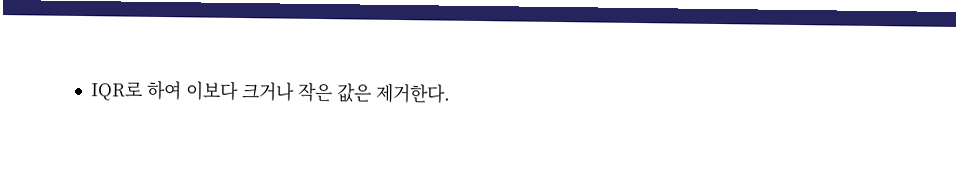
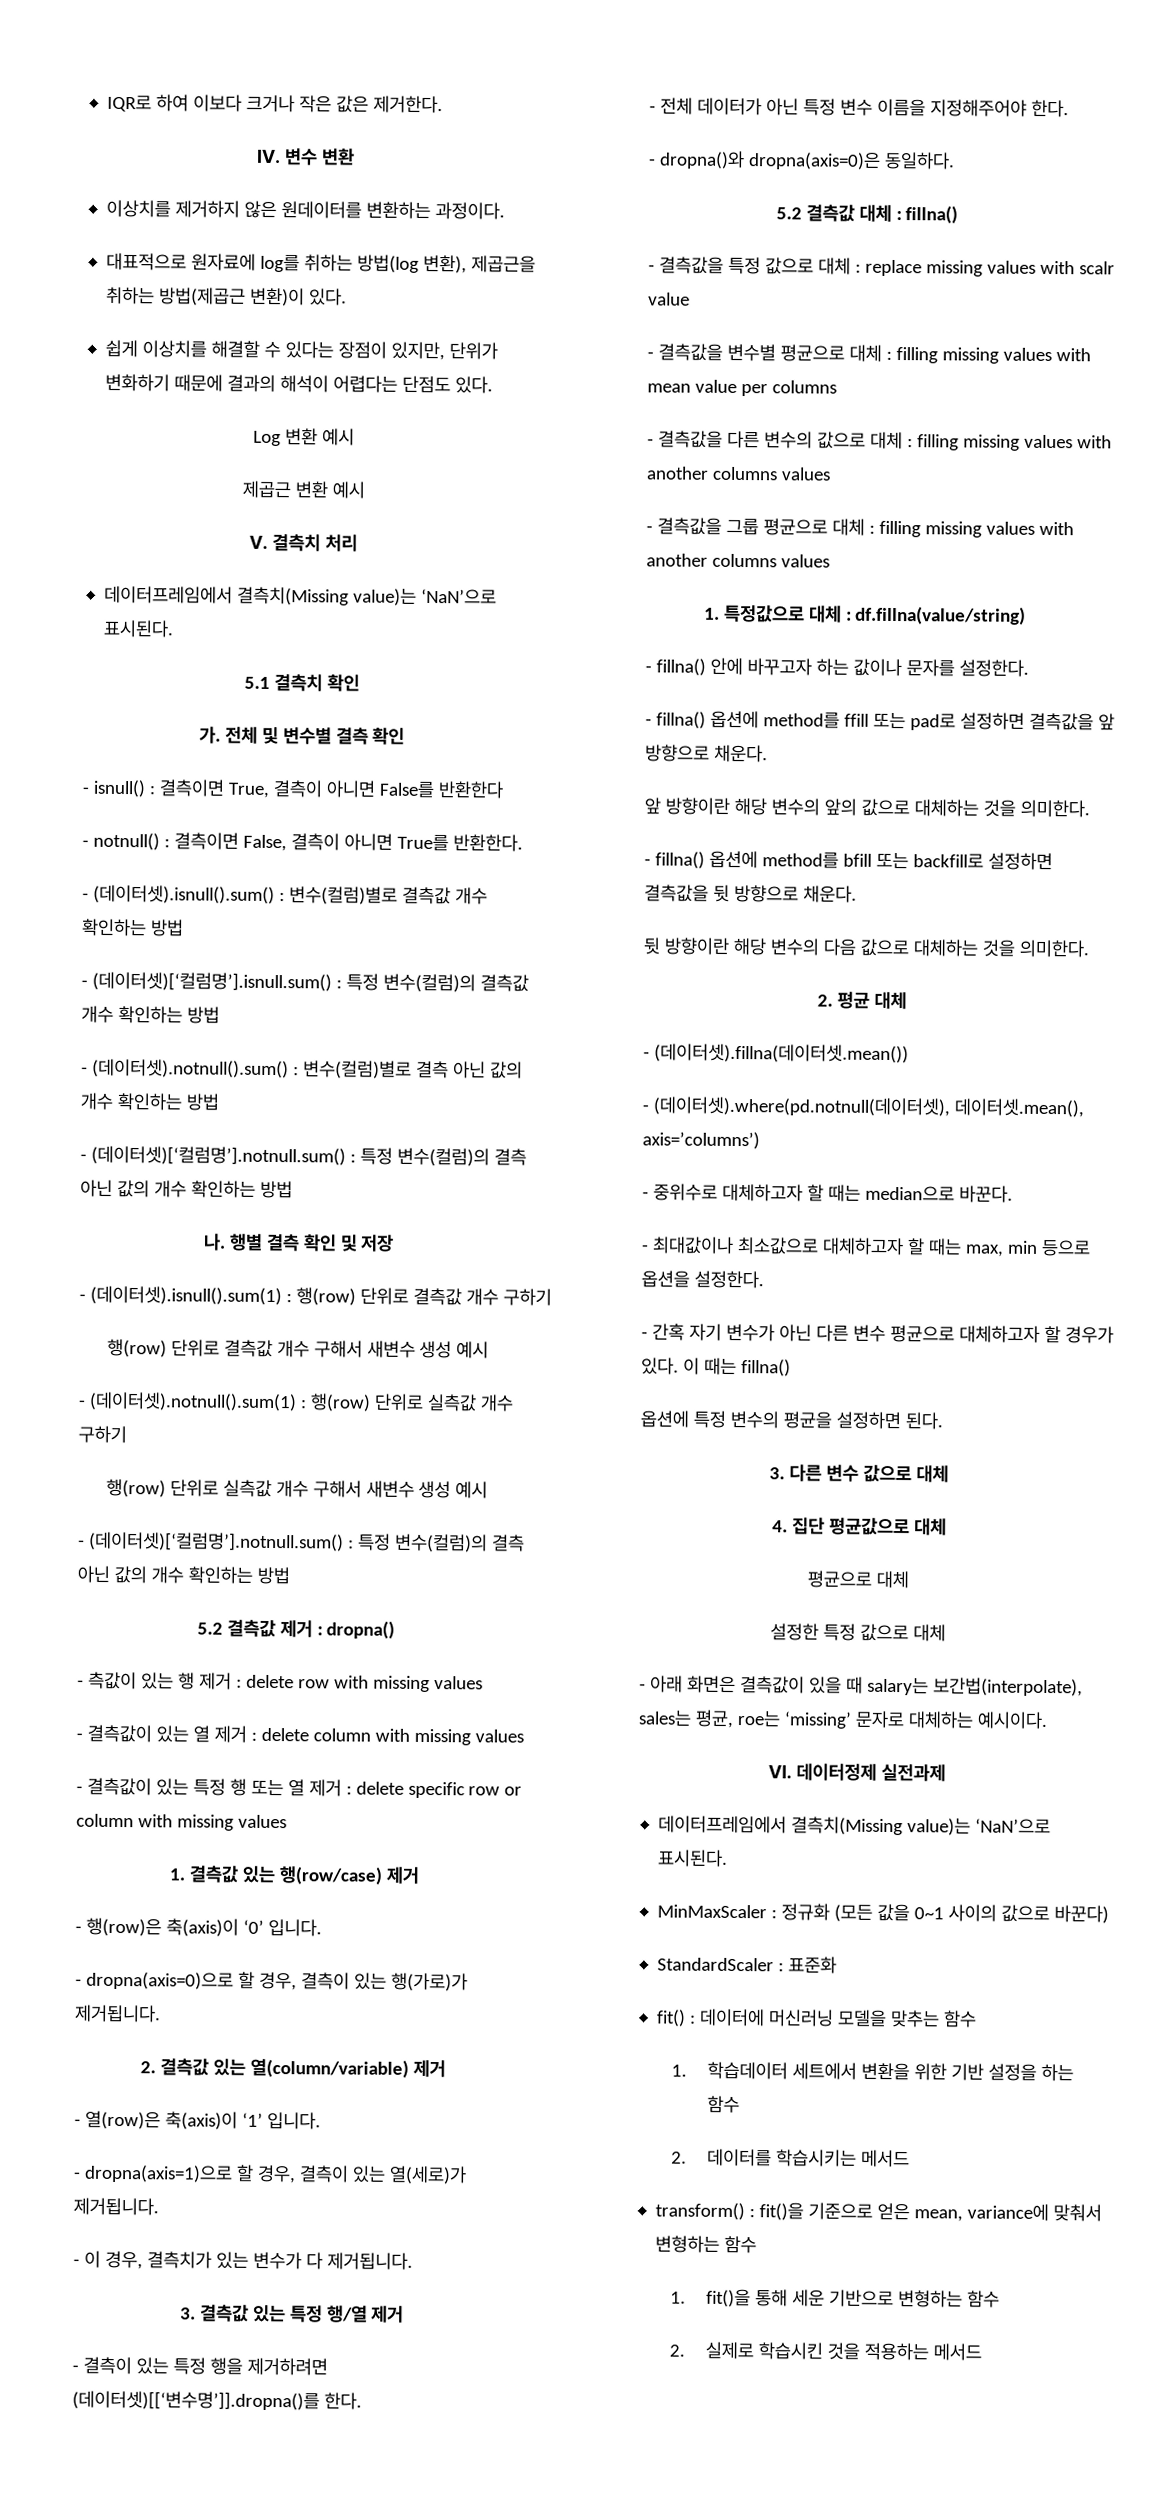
(452, 93) none -> [257,148,355,166] [105,199,505,220] [105,252,536,274] [105,286,347,307] [104,339,498,361] [104,373,493,394] [253,428,355,447] [241,480,365,499] [248,533,358,552] [103,585,497,606] [102,619,174,638] [244,674,360,692] [198,726,406,745] [81,779,504,799] [81,832,523,852] [81,884,488,905] [81,918,184,937] [80,971,529,993] [80,1005,220,1024] [80,1058,523,1079] [79,1092,219,1111] [79,1145,527,1167] [79,1179,293,1199] [202,1233,395,1252] [78,1285,552,1306] [106,1338,490,1359] [77,1391,514,1412] [77,1425,127,1444] [105,1478,489,1499] [77,1531,525,1553] [76,1565,290,1585] [196,1619,396,1639] [76,1671,483,1693] [75,1724,524,1746] [75,1777,523,1799] [75,1813,287,1831] [169,1865,420,1885] [74,1917,322,1937] [74,1971,468,1992] [73,2004,161,2023] [140,2058,446,2078] [73,2110,321,2130] [72,2164,467,2185] [72,2197,159,2216] [72,2250,413,2270] [179,2304,405,2323] [71,2356,328,2376] [71,2390,362,2411] [648,97,1069,118] [647,150,955,170] [775,204,959,224] [647,256,1115,277] [647,292,690,306] [646,343,1091,364] [646,379,837,397] [646,430,1112,451] [645,466,831,481] [645,517,1074,538] [645,553,830,568] [703,604,1027,625] [644,657,1029,677] [644,710,1115,731] [644,744,768,763] [643,797,1090,818] [643,850,1053,871] [643,884,857,903] [642,937,1090,958] [817,991,907,1010] [642,1043,909,1064] [641,1096,1084,1118] [641,1131,760,1150] [641,1183,1013,1203] [640,1236,1091,1257] [640,1270,764,1289] [640,1323,1114,1344] [640,1357,791,1377] [639,1410,943,1430] [769,1464,949,1483] [771,1517,947,1536] [807,1570,909,1589] [770,1623,946,1642] [638,1675,1083,1697] [637,1709,1048,1730] [768,1763,946,1782] [657,1815,1051,1836] [657,1849,728,1867] [656,1903,1109,1924] [656,1956,837,1974] [655,2008,977,2028] [671,2061,1074,2082] [706,2095,740,2114] [671,2148,910,2168] [654,2202,1102,2222] [654,2235,757,2254] [670,2288,1000,2308] [669,2341,982,2361] // Ⅳ. 변수 변환 // 이상치를 제거하지 않은 원데이터를 변환하는 과정이다. // 대표적으로 원자료에 log를 취하는 방법(log 변환), 제곱근을 취하는 방법(제곱근 변환)이 있다. // 쉽게 이상치를 해결할 수 있다는 장점이 있지만, 단위가 변화하기 때문에 결과의 해석이 어렵다는 단점도 있다. // Log 변환 예시 // 제곱근 변환 예시 // Ⅴ. 결측치 처리 // 데이터프레임에서 결측치(Missing value)는 ‘NaN’으로 표시된다. // 5.1 결측치 확인 // 가. 전체 및 변수별 결측 확인 // - isnull() : 결측이면 True, 결측이 아니면 False를 반환한다 // - notnull() : 결측이면 False, 결측이 아니면 True를 반환한다. // - (데이터셋).isnull().sum() : 변수(컬럼)별로 결측값 개수 확인하는 방법 // - (데이터셋)[‘컬럼명’].isnull.sum() : 특정 변수(컬럼)의 결측값 개수 확인하는 방법 // - (데이터셋).notnull().sum() : 변수(컬럼)별로 결측 아닌 값의 개수 확인하는 방법 // - (데이터셋)[‘컬럼명’].notnull.sum() : 특정 변수(컬럼)의 결측 아닌 값의 개수 확인하는 방법 // 나. 행별 결측 확인 및 저장 // - (데이터셋).isnull().sum(1) : 행(row) 단위로 결측값 개수 구하기 // 행(row) 단위로 결측값 개수 구해서 새변수 생성 예시 // - (데이터셋).notnull().sum(1) : 행(row) 단위로 실측값 개수 구하기 // 행(row) 단위로 실측값 개수 구해서 새변수 생성 예시 // - (데이터셋)[‘컬럼명’].notnull.sum() : 특정 변수(컬럼)의 결측 아닌 값의 개수 확인하는 방법 // 5.2 결측값 제거 : dropna() // - 측값이 있는 행 제거 : delete row with missing values // - 결측값이 있는 열 제거 : delete column with missing values // - 결측값이 있는 특정 행 또는 열 제거 : delete specific row or column with missing values // 1. 결측값 있는 행(row/case) 제거 // - 행(row)은 축(axis)이 ‘0’ 입니다. // - dropna(axis=0)으로 할 경우, 결측이 있는 행(가로)가 제거됩니다. // 2. 결측값 있는 열(column/variable) 제거 // - 열(row)은 축(axis)이 ‘1’ 입니다. // - dropna(axis=1)으로 할 경우, 결측이 있는 열(세로)가 제거됩니다. // - 이 경우, 결측치가 있는 변수가 다 제거됩니다. // 3. 결측값 있는 특정 행/열 제거 // - 결측이 있는 특정 행을 제거하려면 (데이터셋)[[‘변수명’]].dropna()를 한다. // - 전체 데이터가 아닌 특정 변수 이름을 지정해주어야 한다. // - dropna()와 dropna(axis=0)은 동일하다. // 5.2 결측값 대체 : fillna() // - 결측값을 특정 값으로 대체 : replace missing values with scalr value // - 결측값을 변수별 평균으로 대체 : filling missing values with mean value per columns // - 결측값을 다른 변수의 값으로 대체 : filling missing values with another columns values // - 결측값을 그룹 평균으로 대체 : filling missing values with another columns values // 1. 특정값으로 대체 : df.fillna(value/string) // - fillna() 안에 바꾸고자 하는 값이나 문자를 설정한다. // - fillna() 옵션에 method를 ffill 또는 pad로 설정하면 결측값을 앞 방향으로 채운다. // 앞 방향이란 해당 변수의 앞의 값으로 대체하는 것을 의미한다. // - fillna() 옵션에 method를 bfill 또는 backfill로 설정하면 결측값을 뒷 방향으로 채운다. // 뒷 방향이란 해당 변수의 다음 값으로 대체하는 것을 의미한다. // 2. 평균 대체 // - (데이터셋).fillna(데이터셋.mean()) // - (데이터셋).where(pd.notnull(데이터셋), 데이터셋.mean(), axis=’columns’) // - 중위수로 대체하고자 할 때는 median으로 바꾼다. // - 최대값이나 최소값으로 대체하고자 할 때는 max, min 등으로 옵션을 설정한다. // - 간혹 자기 변수가 아닌 다른 변수 평균으로 대체하고자 할 경우가 있다. 이 때는 fillna() // 옵션에 특정 변수의 평균을 설정하면 된다. // 3. 다른 변수 값으로 대체 // 4. 집단 평균값으로 대체 // 평균으로 대체 // 설정한 특정 값으로 대체 // - 아래 화면은 결측값이 있을 때 salary는 보간법(interpolate), sales는 평균, roe는 ‘missing’ 문자로 대체하는 예시이다. // Ⅵ. 데이터정제 실전과제 // 데이터프레임에서 결측치(Missing value)는 ‘NaN’으로 표시된다. // MinMaxScaler : 정규화 (모든 값을 0~1 사이의 값으로 바꾼다) // StandardScaler : 표준화 // fit() : 데이터에 머신러닝 모델을 맞추는 함수 // 1. 학습데이터 세트에서 변환을 위한 기반 설정을 하는 함수 // 2. 데이터를 학습시키는 메서드 // transform() : fit()을 기준으로 얻은 mean, variance에 맞춰서 변형하는 함수 // 1. fit()을 통해 세운 기반으로 변형하는 함수 // 2. 실제로 학습시킨 것을 적용하는 메서드

